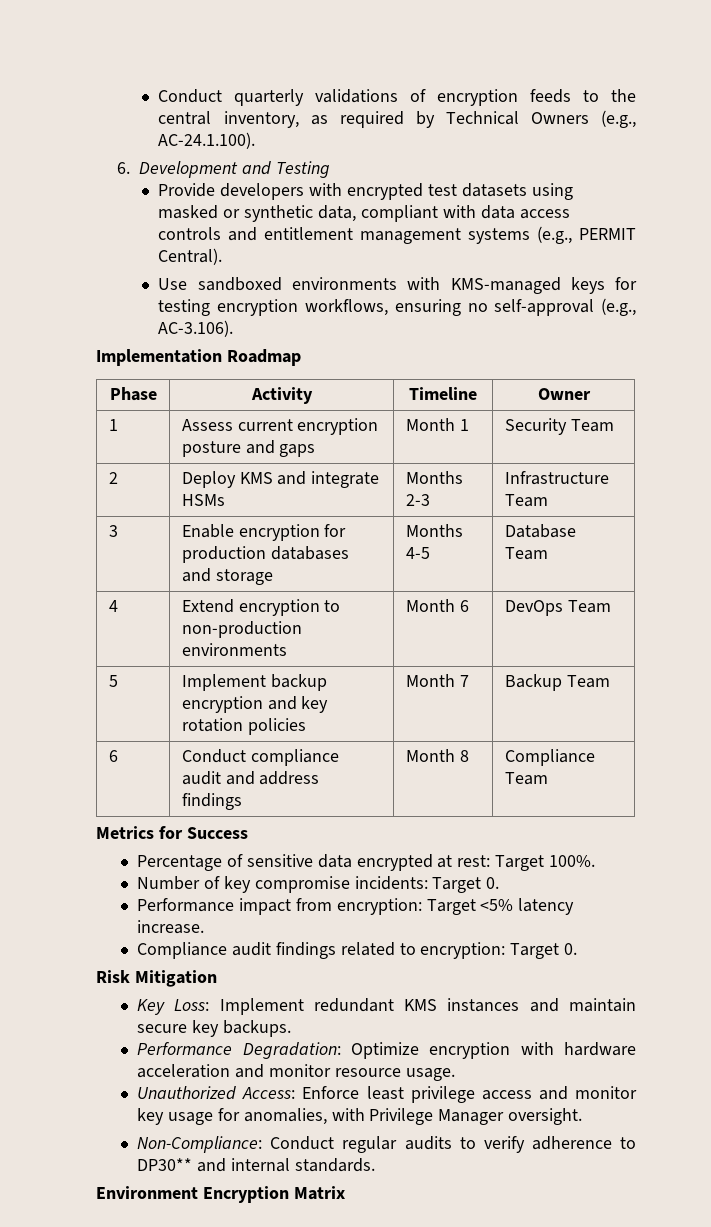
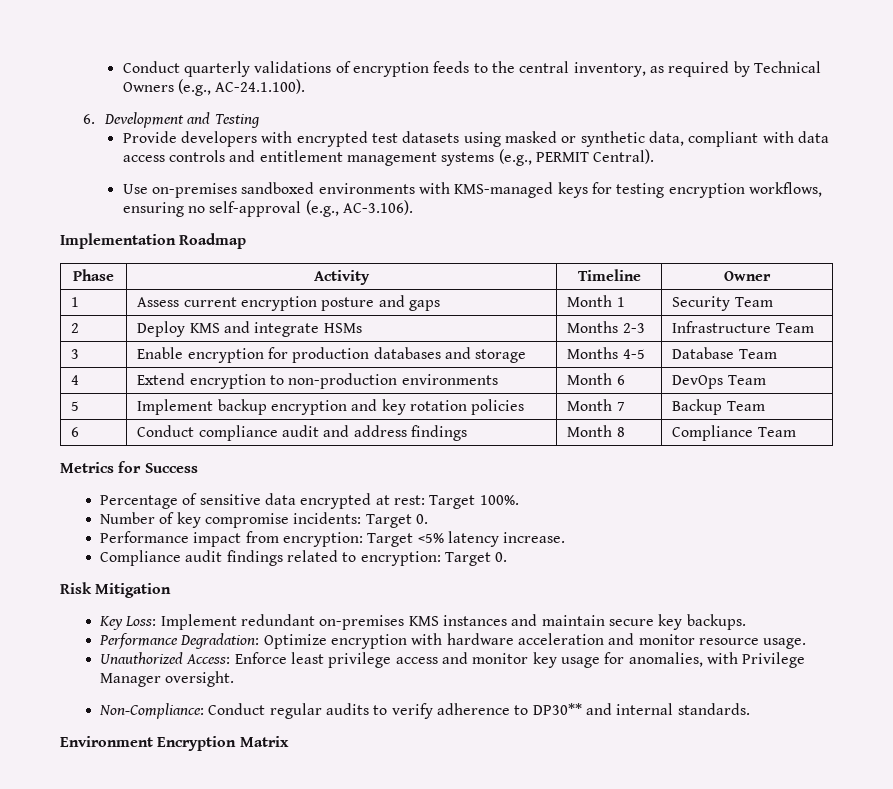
(188, 284) none -> [152,183,238,198] on-premises
(394, 1005) none -> [319,615,405,630] on-premises

